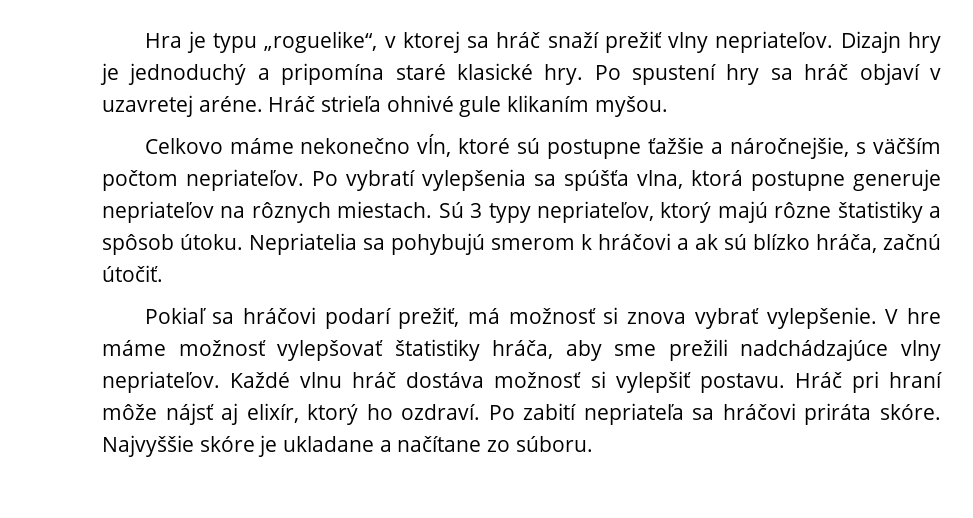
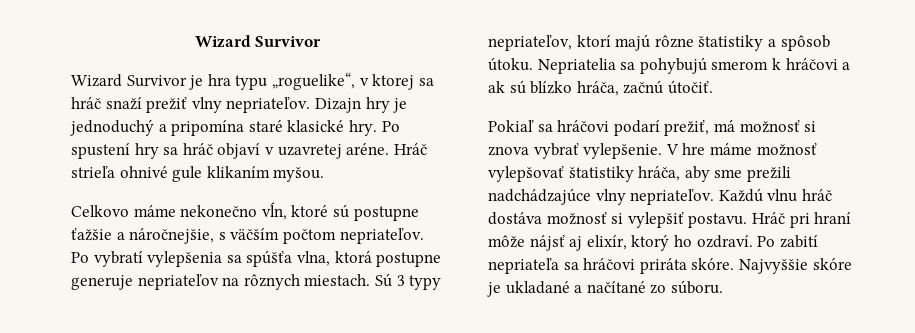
[144,31,206,53] Hra je -> [194,35,322,48] [71,74,231,90] Wizard Survivor // Wizard Survivor je hra
[660,202,712,223] ktorý -> [576,35,611,47] ktorí
[230,372,291,388] Každé -> [718,188,763,202] Každú
[283,436,482,452] ukladane a načítane -> [505,281,646,294] ukladané a načítané

